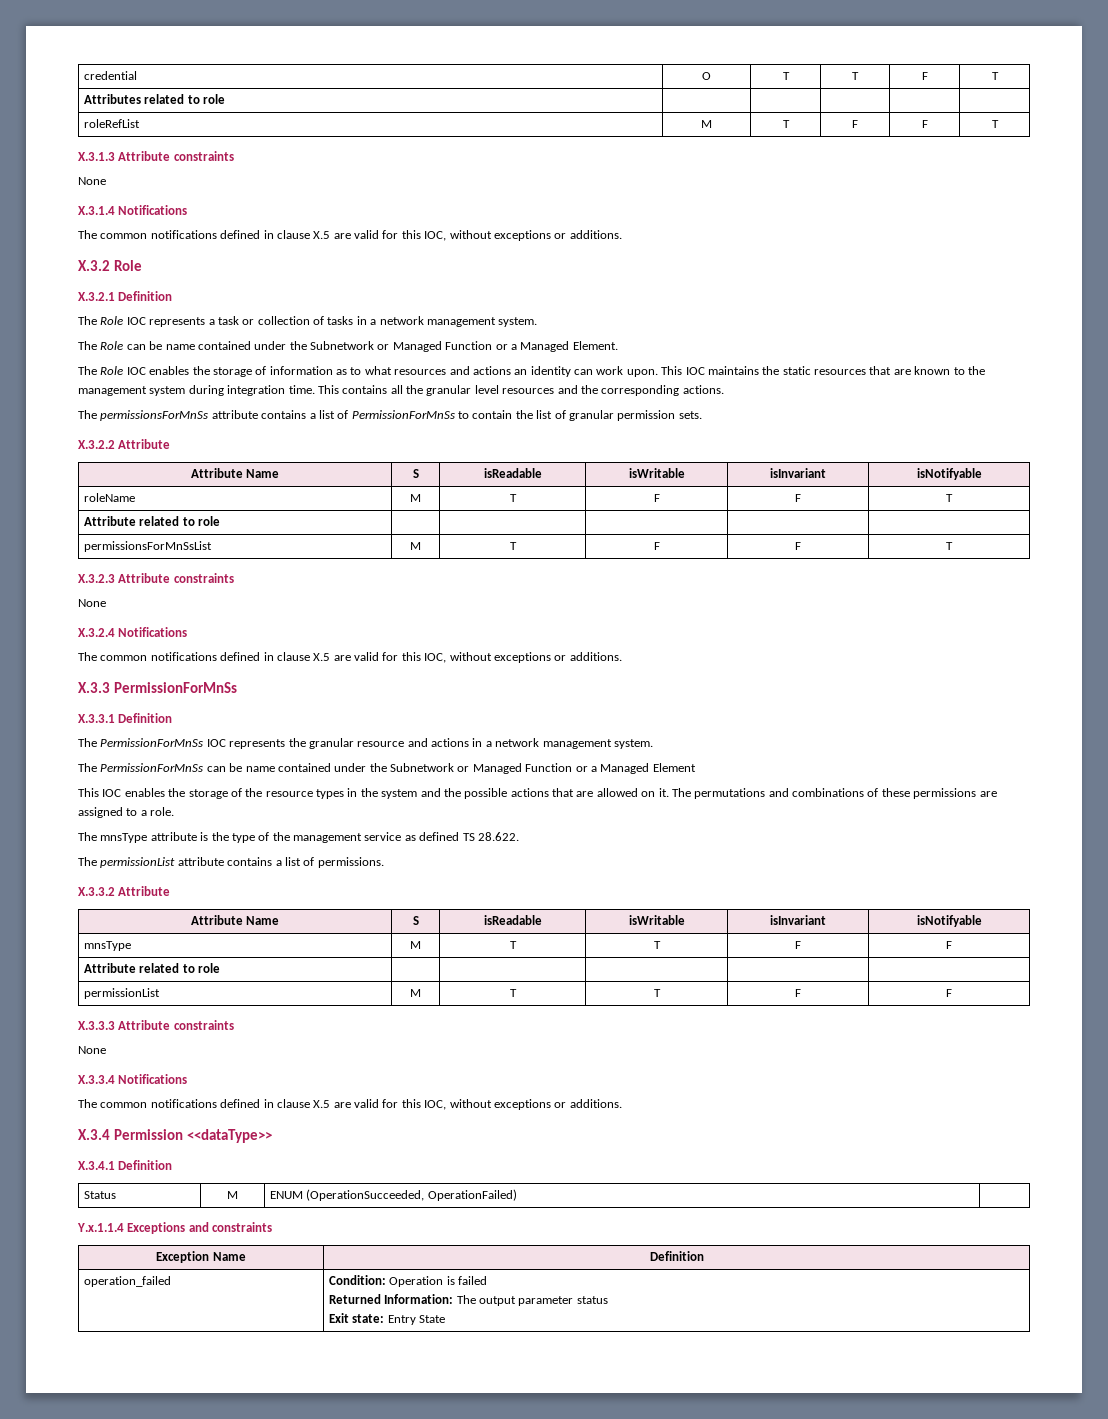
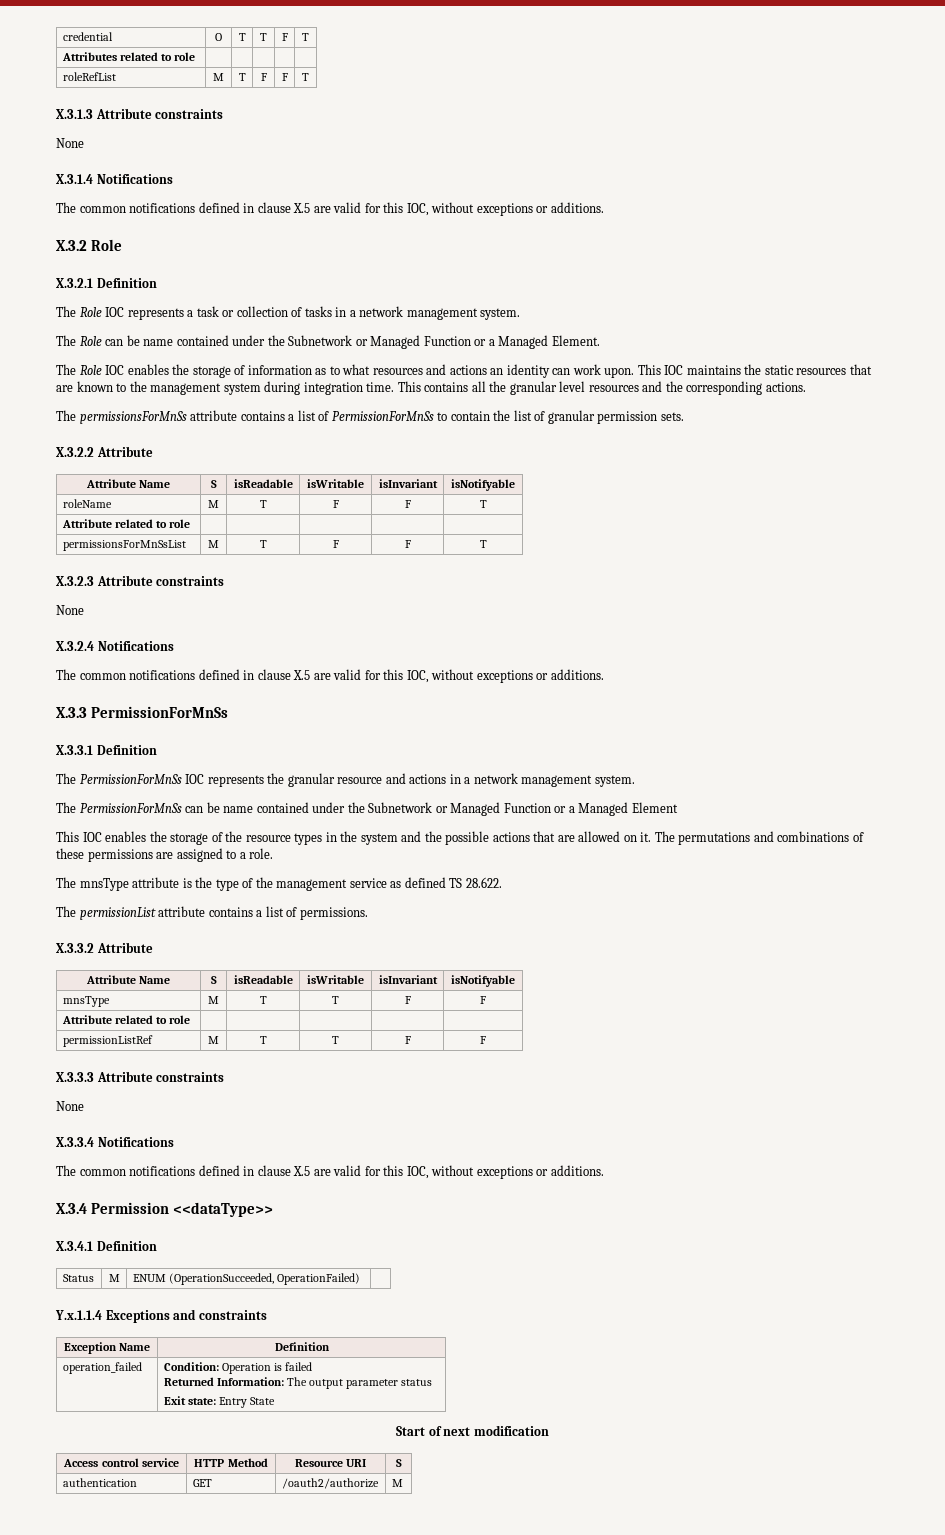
[83,988,160,999] permissionList -> [62,1035,153,1047] permissionListRef
(445, 1319) none -> [396,1425,549,1436] [63,1458,179,1467] [194,1458,268,1467] [294,1459,367,1467] [395,1459,402,1467] [62,1478,137,1487] [192,1479,212,1487] [281,1478,379,1489] [391,1479,403,1487] // Start of next modification // Access control service | HTTP Method | Resource URI | S // authentication | GET | /oauth2/authorize | M

